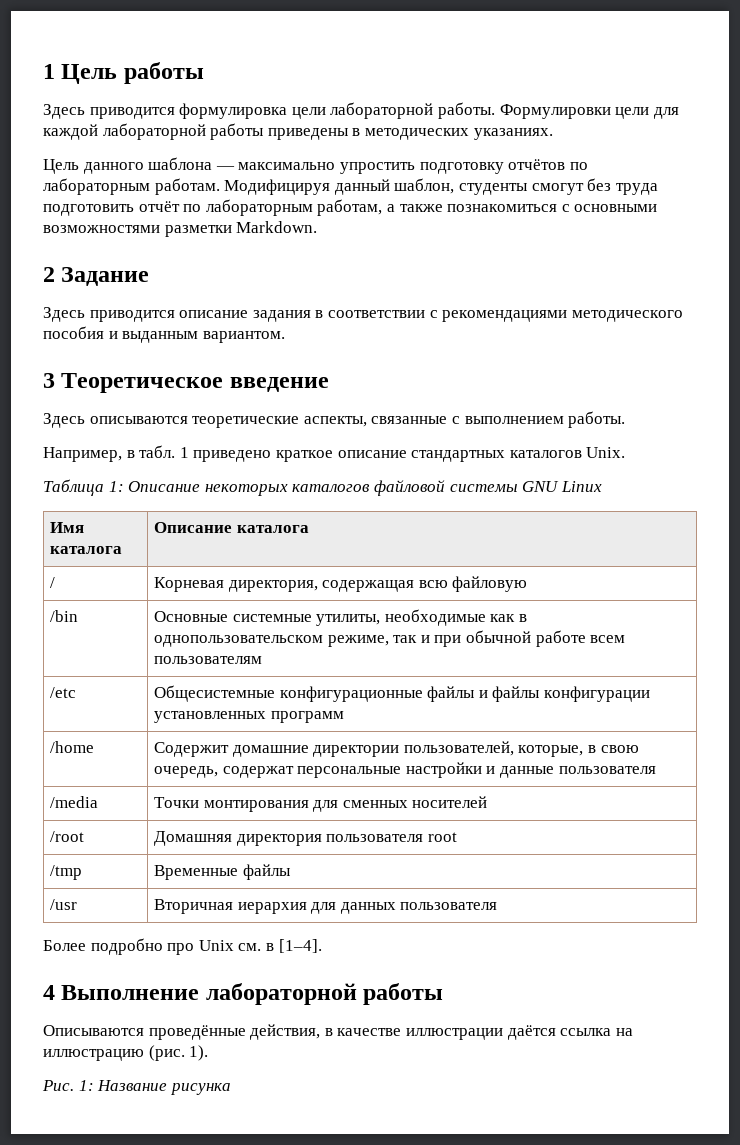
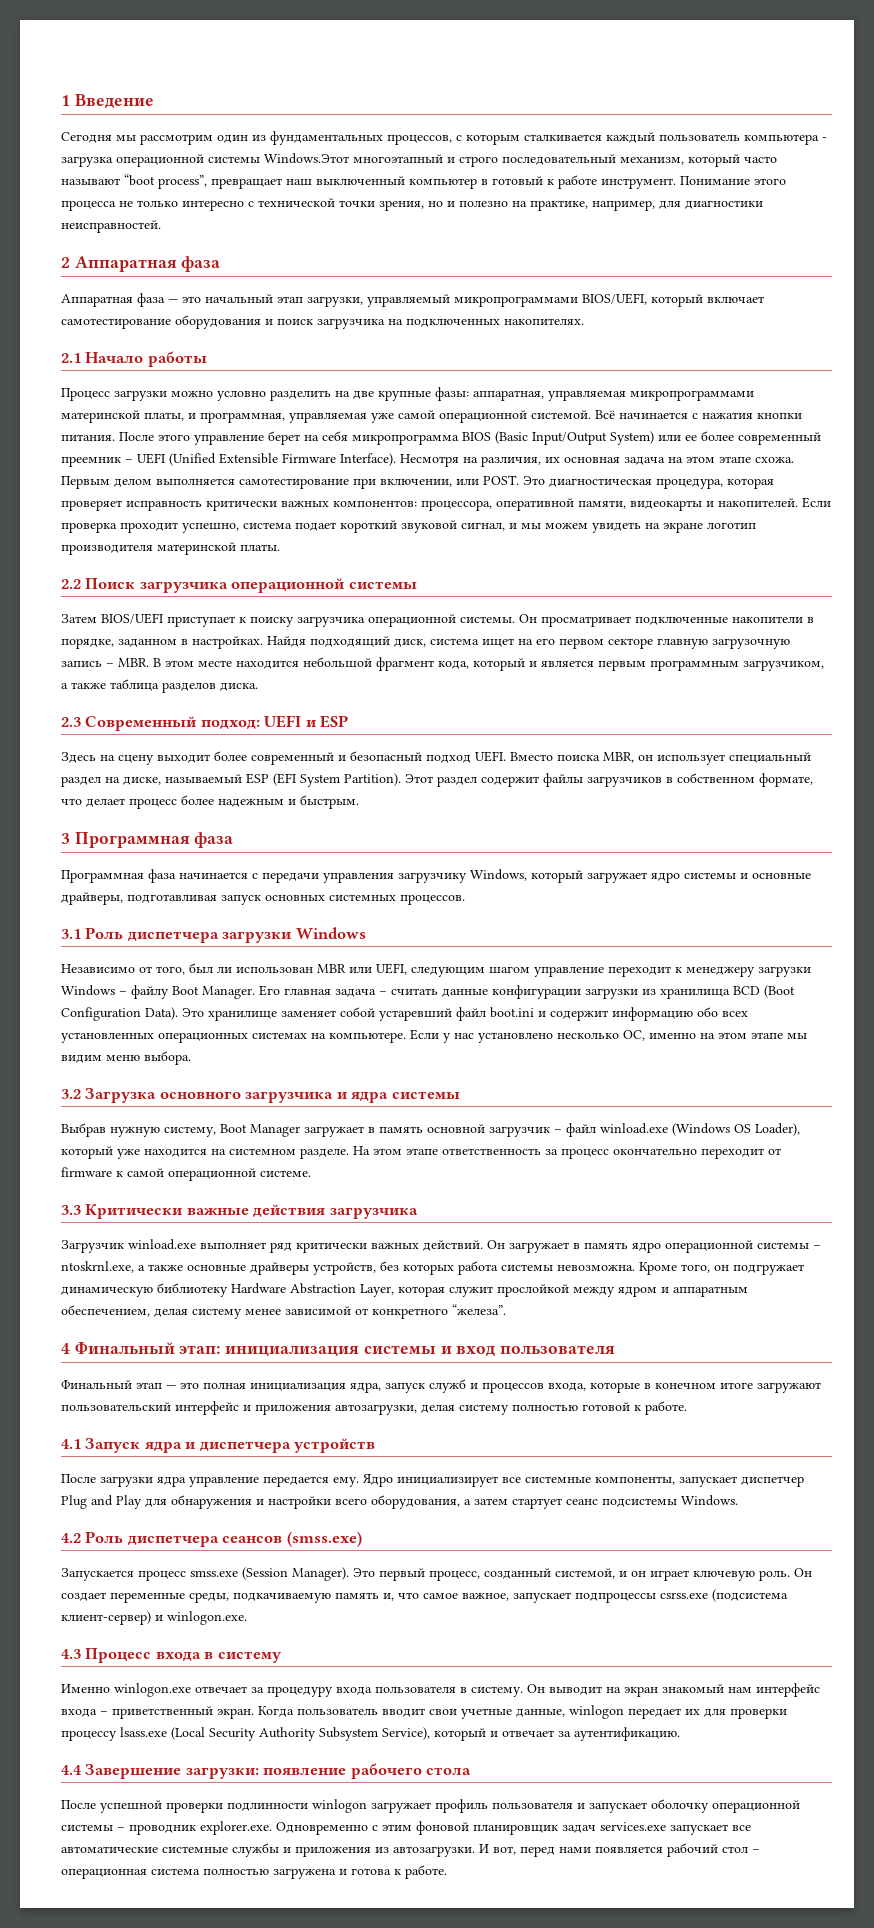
[43,62,204,84] [43,102,679,119] [43,123,553,140] [43,157,588,174] [43,178,658,195] [43,199,658,216] [43,221,318,237] [43,267,150,286] [43,307,683,322] [43,326,285,343] [43,373,329,393] [43,411,626,428] [43,445,626,462] [43,479,602,496] [50,522,85,533] [50,546,123,554] [154,522,309,533] [50,577,56,588] [154,576,528,592] [50,610,79,622] [154,609,527,626] [154,630,626,647] [154,656,263,664] [50,687,77,698] [154,685,650,702] [154,711,344,723] [50,741,95,753] [154,741,639,757] [154,762,656,778] [50,796,99,808] [154,796,488,812] [50,831,85,842] [154,831,457,846] [50,865,83,880] [154,864,291,880] [50,899,78,910] [154,899,498,914] [43,938,322,955] [43,983,444,1005] [43,1024,633,1040] [43,1045,209,1061] [42,1080,231,1095] 1 Цель работы // Здесь приводится формулировка цели лабораторной работы. Формулировки цели для каждой лабораторной работы приведены в методических указаниях. // Цель данного шаблона — максимально упростить подготовку отчётов по лабораторным работам. Модифицируя данный шаблон, студенты смогут без труда подготовить отчёт по лабораторным работам, а также познакомиться с основными возможностями разметки Markdown. // 2 Задание // Здесь приводится описание задания в соответствии с рекомендациями методического пособия и выданным вариантом. // 3 Теоретическое введение // Здесь описываются теоретические аспекты, связанные с выполнением работы. // Например, в табл. 1 приведено краткое описание стандартных каталогов Unix. // Таблица 1: Описание некоторых каталогов файловой системы GNU Linux // Имя каталога | Описание каталога // / | Корневая директория, содержащая всю файловую // /bin | Основные системные утилиты, необходимые как в однопользовательском режиме, так и при обычной работе всем пользователям // /etc | Общесистемные конфигурационные файлы и файлы конфигурации установленных программ // /home | Содержит домашние директории пользователей, которые, в свою очередь, содержат персональные настройки и данные пользователя // /media | Точки монтирования для сменных носителей // /root | Домашняя директория пользователя root // /tmp | Временные файлы // /usr | Вторичная иерархия для данных пользователя // Более подробно про Unix см. в [1–4]. // 4 Выполнение лабораторной работы // Описываются проведённые действия, в качестве иллюстрации даётся ссылка на иллюстрацию (рис. 1). // Рис. 1: Название рисунка -> [61,94,154,109] [61,131,827,145] [61,153,777,167] [61,174,786,189] [61,198,763,211] [61,220,161,233] [61,256,221,272] [61,293,764,307] [61,315,584,329] [61,351,207,367] [61,387,754,401] [61,410,802,423] [61,431,821,445] [61,453,794,467] [61,475,774,489] [61,497,831,511] [61,520,756,533] [61,542,280,555] [61,578,417,593] [61,613,814,627] [61,636,790,649] [61,657,824,671] [61,679,258,693] [61,715,349,731] [61,751,811,765] [61,773,813,787] [61,795,359,809] [61,832,234,848] [61,869,811,883] [61,892,465,905] [61,927,366,943] [61,963,811,977] [61,985,795,999] [61,1007,748,1021] [61,1029,807,1043] [61,1051,191,1065] [61,1088,460,1103] [61,1123,800,1137] [61,1146,781,1159] [61,1167,311,1181] [61,1204,418,1219] [61,1239,821,1253] [61,1261,804,1275] [61,1283,748,1297] [61,1304,506,1319] [61,1342,616,1357] [61,1379,821,1393] [61,1401,687,1415] [61,1438,376,1453] [61,1474,804,1487] [61,1495,738,1509] [61,1531,362,1547] [61,1567,812,1581] [61,1589,788,1603] [61,1611,247,1625] [61,1648,282,1663] [61,1683,820,1697] [61,1705,787,1719] [61,1727,680,1741] [61,1763,472,1779] [61,1799,800,1813] [61,1821,751,1835] [61,1843,760,1857] [61,1865,447,1879] 1 Введение // Сегодня мы рассмотрим один из фундаментальных процессов, с которым сталкивается каждый пользователь компьютера - загрузка операционной системы Windows.Этот многоэтапный и строго последовательный механизм, который часто называют “boot process”, превращает наш выключенный компьютер в готовый к работе инструмент. Понимание этого процесса не только интересно с технической точки зрения, но и полезно на практике, например, для диагностики неисправностей. // 2 Аппаратная фаза // Аппаратная фаза — это начальный этап загрузки, управляемый микропрограммами BIOS/UEFI, который включает самотестирование оборудования и поиск загрузчика на подключенных накопителях. // 2.1 Начало работы // Процесс загрузки можно условно разделить на две крупные фазы: аппаратная, управляемая микропрограммами материнской платы, и программная, управляемая уже самой операционной системой. Всё начинается с нажатия кнопки питания. После этого управление берет на себя микропрограмма BIOS (Basic Input/Output System) или ее более современный преемник – UEFI (Unified Extensible Firmware Interface). Несмотря на различия, их основная задача на этом этапе схожа. Первым делом выполняется самотестирование при включении, или POST. Это диагностическая процедура, которая проверяет исправность критически важных компонентов: процессора, оперативной памяти, видеокарты и накопителей. Если проверка проходит успешно, система подает короткий звуковой сигнал, и мы можем увидеть на экране логотип производителя материнской платы. // 2.2 Поиск загрузчика операционной системы // Затем BIOS/UEFI приступает к поиску загрузчика операционной системы. Он просматривает подключенные накопители в порядке, заданном в настройках. Найдя подходящий диск, система ищет на его первом секторе главную загрузочную запись – MBR. В этом месте находится небольшой фрагмент кода, который и является первым программным загрузчиком, а также таблица разделов диска. // 2.3 Cовременный подход: UEFI и ESP // Здесь на сцену выходит более современный и безопасный подход UEFI. Вместо поиска MBR, он использует специальный раздел на диске, называемый ESP (EFI System Partition). Этот раздел содержит файлы загрузчиков в собственном формате, что делает процесс более надежным и быстрым. // 3 Программная фаза // Программная фаза начинается с передачи управления загрузчику Windows, который загружает ядро системы и основные драйверы, подготавливая запуск основных системных процессов. // 3.1 Роль диспетчера загрузки Windows // Независимо от того, был ли использован MBR или UEFI, следующим шагом управление переходит к менеджеру загрузки Windows – файлу Boot Manager. Его главная задача – считать данные конфигурации загрузки из хранилища BCD (Boot Configuration Data). Это хранилище заменяет собой устаревший файл boot.ini и содержит информацию обо всех установленных операционных системах на компьютере. Если у нас установлено несколько ОС, именно на этом этапе мы видим меню выбора. // 3.2 Загрузка основного загрузчика и ядра системы // Выбрав нужную систему, Boot Manager загружает в память основной загрузчик – файл winload.exe (Windows OS Loader), который уже находится на системном разделе. На этом этапе ответственность за процесс окончательно переходит от firmware к самой операционной системе. // 3.3 Критически важные действия загрузчика // Загрузчик winload.exe выполняет ряд критически важных действий. Он загружает в память ядро операционной системы – ntoskrnl.exe, а также основные драйверы устройств, без которых работа системы невозможна. Кроме того, он подгружает динамическую библиотеку Hardware Abstraction Layer, которая служит прослойкой между ядром и аппаратным обеспечением, делая систему менее зависимой от конкретного “железа”. // 4 Финальный этап: инициализация системы и вход пользователя // Финальный этап — это полная инициализация ядра, запуск служб и процессов входа, которые в конечном итоге загружают пользовательский интерфейс и приложения автозагрузки, делая систему полностью готовой к работе. // 4.1 Запуск ядра и диспетчера устройств // После загрузки ядра управление передается ему. Ядро инициализирует все системные компоненты, запускает диспетчер Plug and Play для обнаружения и настройки всего оборудования, а затем стартует сеанс подсистемы Windows. // 4.2 Роль диспетчера сеансов (smss.exe) // Запускается процесс smss.exe (Session Manager). Это первый процесс, созданный системой, и он играет ключевую роль. Он создает переменные среды, подкачиваемую память и, что самое важное, запускает подпроцессы csrss.exe (подсистема клиент-сервер) и winlogon.exe. // 4.3 Процесс входа в систему // Именно winlogon.exe отвечает за процедуру входа пользователя в систему. Он выводит на экран знакомый нам интерфейс входа – приветственный экран. Когда пользователь вводит свои учетные данные, winlogon передает их для проверки процессу lsass.exe (Local Security Authority Subsystem Service), который и отвечает за аутентификацию. // 4.4 Завершение загрузки: появление рабочего стола // После успешной проверки подлинности winlogon загружает профиль пользователя и запускает оболочку операционной системы – проводник explorer.exe. Одновременно с этим фоновой планировщик задач services.exe запускает все автоматические системные службы и приложения из автозагрузки. И вот, перед нами появляется рабочий стол – операционная система полностью загружена и готова к работе.

